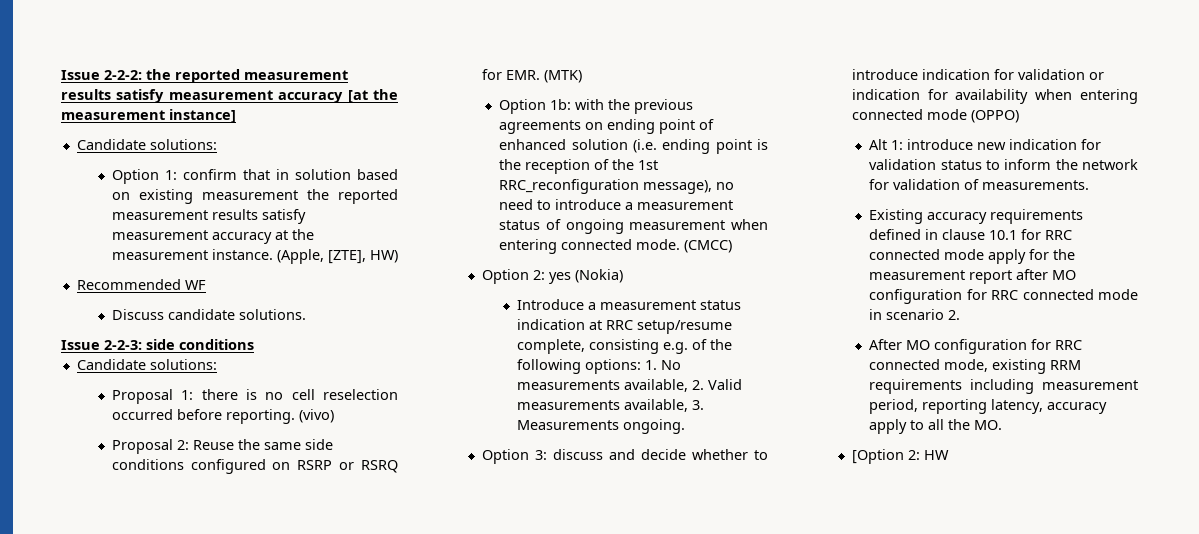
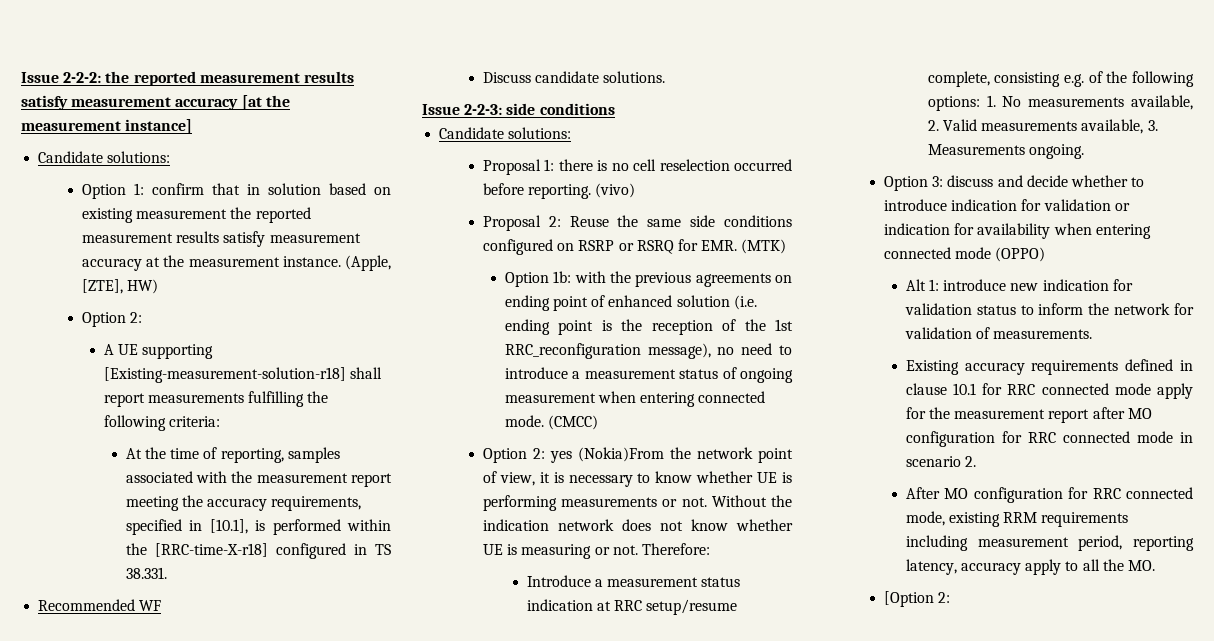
(398, 256) none -> [81,312,143,327] [103,344,214,359] [103,367,383,383] [103,391,329,407] [103,415,221,431] [125,447,340,463] [125,471,392,487] [125,495,362,511] [125,519,391,535] [125,543,391,559] [125,567,167,579] // Option 2: // A UE supporting [Existing-measurement-solution-r18] shall report measurements fulfilling the following criteria: // At the time of reporting, samples associated with the measurement report meeting the accuracy requirements, specified in [10.1], is performed within the [RRC-time-X-r18] configured in TS 38.331.
[574,269,623,283] (Nokia) -> [577,447,793,463] [482,471,792,487] [482,495,792,511] [482,519,793,531] [482,543,710,559] (Nokia)From the network point of view, it is necessary to know whether UE is performing measurements or not. Without the indication network does not know whether UE is measuring or not. Therefore:
[923,450,949,460] HW -> (951, 597) none

